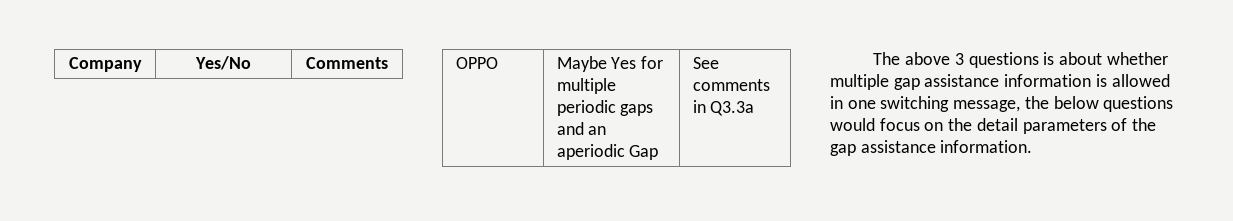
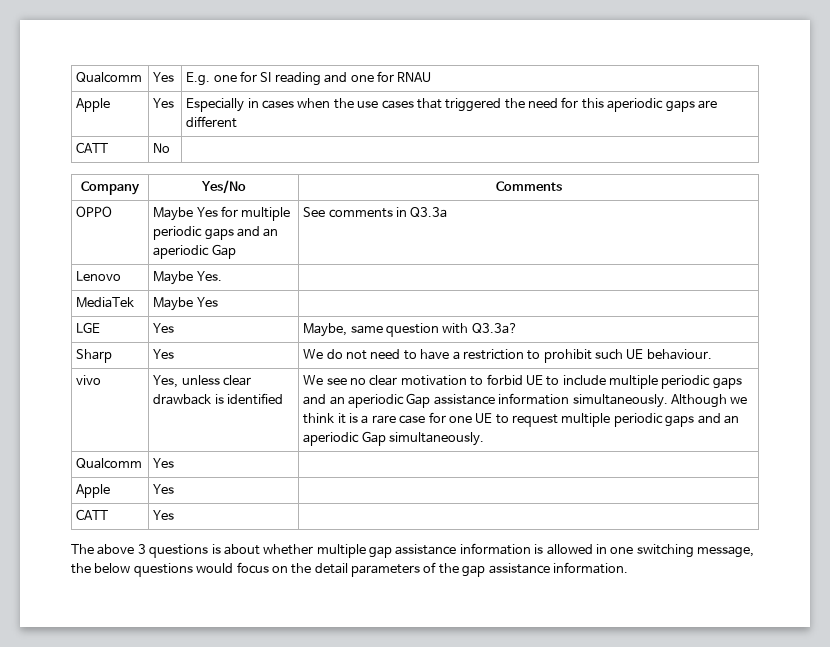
(68, 64) none -> [76,72,143,83] [153,72,175,82] [186,71,432,86] [76,98,111,112] [153,98,175,108] [186,97,717,112] [186,116,238,128] [76,142,109,153] [153,143,171,153] Qualcomm | Yes | E.g. one for SI reading and one for RNAU // Apple | Yes | Especially in cases when the use cases that triggered the need for this aperiodic gaps are different // CATT | No | //
(755, 108) none -> [76,271,122,281] [153,271,222,285] [76,297,135,308] [153,297,218,311] [76,322,101,333] [153,323,175,333] [303,323,518,337] [76,349,113,363] [153,349,175,359] [303,349,712,363] [76,375,102,385] [153,375,252,388] [153,393,284,405] [303,374,742,389] [303,393,748,408] [303,412,739,427] [303,431,485,446] [76,458,143,469] [153,458,175,468] [76,484,111,498] [153,484,175,494] [76,509,109,520] [153,510,175,520] // Lenovo | Maybe Yes. | // MediaTek | Maybe Yes | // LGE | Yes | Maybe, same question with Q3.3a? // Sharp | Yes | We do not need to have a restriction to prohibit such UE behaviour. // vivo | Yes, unless clear drawback is identified | We see no clear motivation to forbid UE to include multiple periodic gaps and an aperiodic Gap assistance information simultaneously. Although we think it is a rare case for one UE to request multiple periodic gaps and an aperiodic Gap simultaneously. // Qualcomm | Yes | // Apple | Yes | // CATT | Yes |

